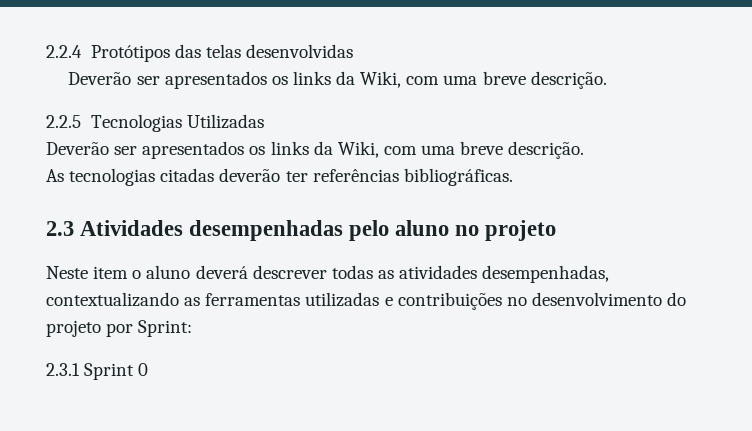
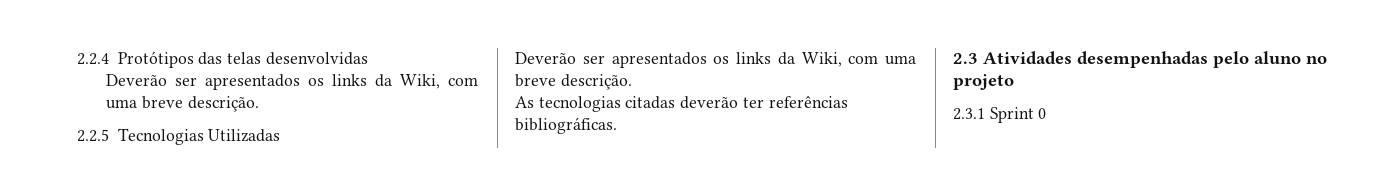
[46,265,610,283] [46,292,687,310] [46,320,193,337] // Neste item o aluno deverá descrever todas as atividades desempenhadas, contextualizando as ferramentas utilizadas e contribuições no desenvolvimento do projeto por Sprint: -> (1014, 82) none

